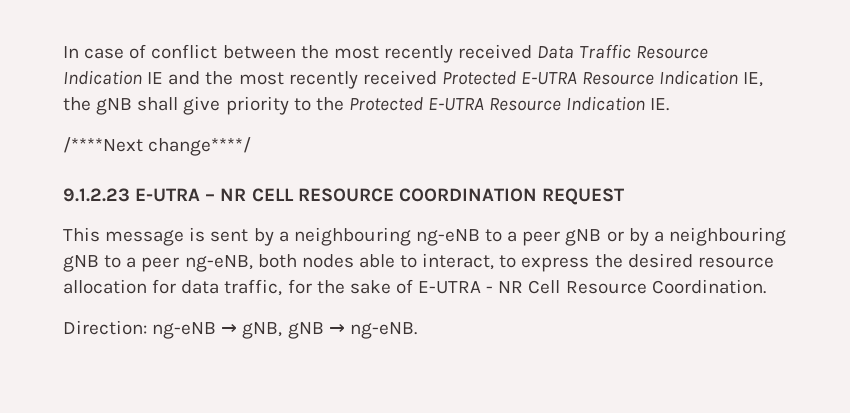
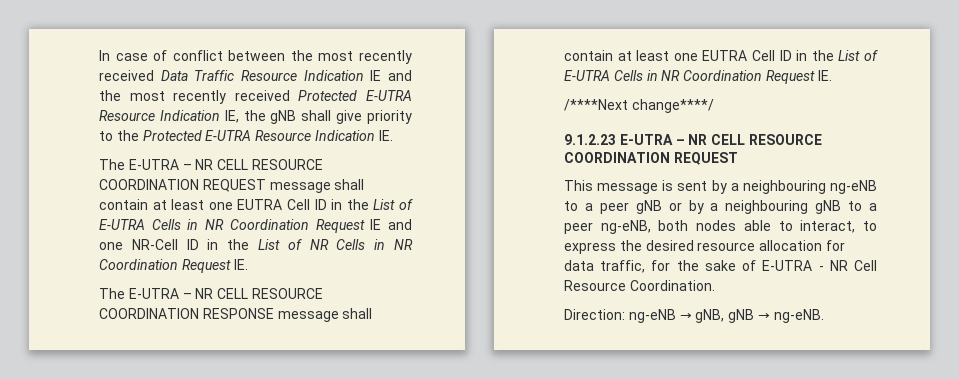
(670, 104) none -> [99,159,323,170] [99,179,365,193] [99,199,413,210] [99,219,412,233] [99,239,414,250] [99,259,248,273] [99,288,323,299] [99,308,373,322] [564,50,878,61] [564,70,832,84] // The E-UTRA – NR CELL RESOURCE COORDINATION REQUEST message shall contain at least one EUTRA Cell ID in the List of E-UTRA Cells in NR Coordination Request IE and one NR-Cell ID in the List of NR Cells in NR Coordination Request IE. // The E-UTRA – NR CELL RESOURCE COORDINATION RESPONSE message shall contain at least one EUTRA Cell ID in the List of E-UTRA Cells in NR Coordination Request IE.

